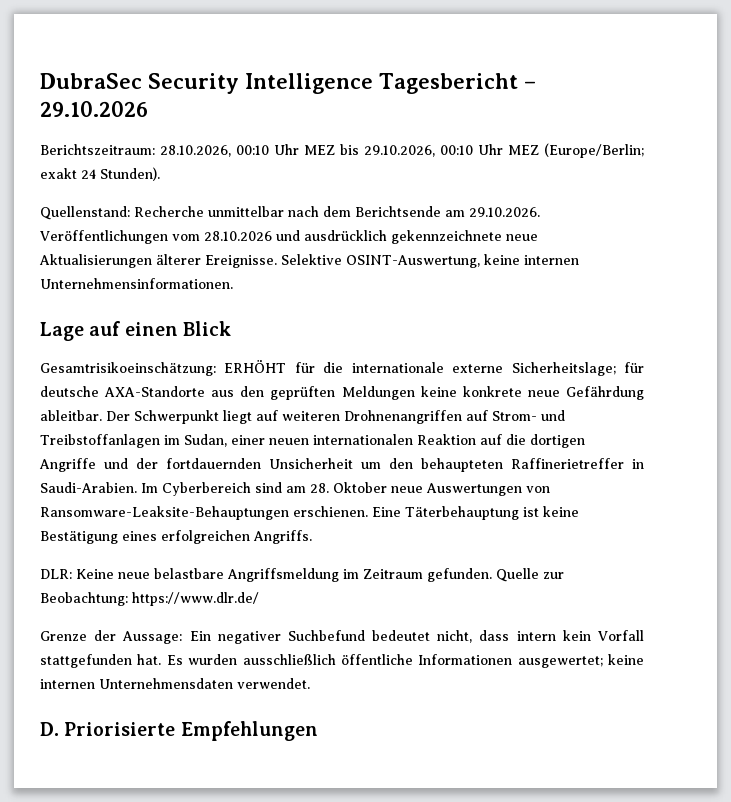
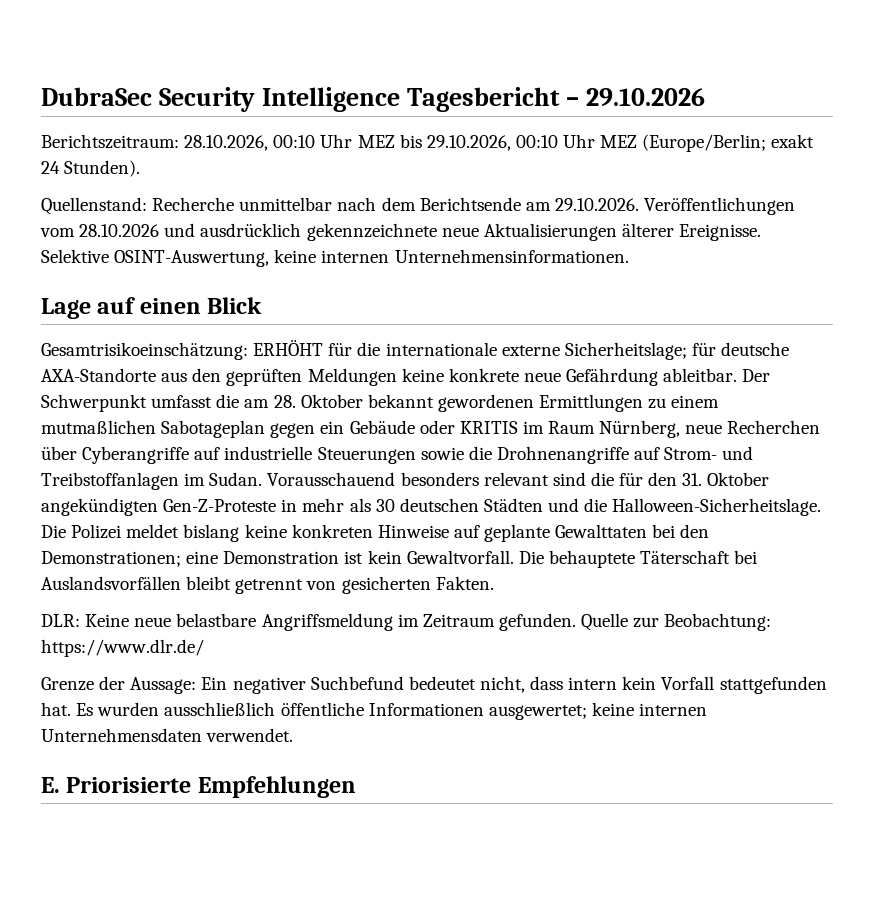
[223,410,462,424] liegt auf weiteren Drohnenangriffen -> [151,394,720,412] [41,420,821,438] [41,446,629,464] umfasst die am 28. Oktober bekannt gewordenen Ermittlungen zu einem mutmaßlichen Sabotageplan gegen ein Gebäude oder KRITIS im Raum Nürnberg, neue Recherchen über Cyberangriffe auf industrielle Steuerungen sowie die Drohnenangriffe
[184,434,585,448] [39,458,644,472] [40,482,550,496] [40,506,579,520] [40,530,312,544] Sudan, einer neuen internationalen Reaktion auf die dortigen Angriffe und der fortdauernden Unsicherheit um den behaupteten Raffinerietreffer in Saudi-Arabien. Im Cyberbereich sind am 28. Oktober neue Auswertungen von Ransomware-Leaksite-Behauptungen erschienen. Eine Täterbehauptung ist keine Bestätigung eines erfolgreichen Angriffs. -> [209,472,770,486] [41,498,822,516] [41,524,710,542] [41,550,758,568] [41,576,494,594] Sudan. Vorausschauend besonders relevant sind die für den 31. Oktober angekündigten Gen-Z-Proteste in mehr als 30 deutschen Städten und die Halloween-Sicherheitslage. Die Polizei meldet bislang keine konkreten Hinweise auf geplante Gewalttaten bei den Demonstrationen; eine Demonstration ist kein Gewaltvorfall. Die behauptete Täterschaft bei Auslandsvorfällen bleibt getrennt von gesicherten Fakten.
[40,722,59,736] D. -> [41,777,60,793] E.

